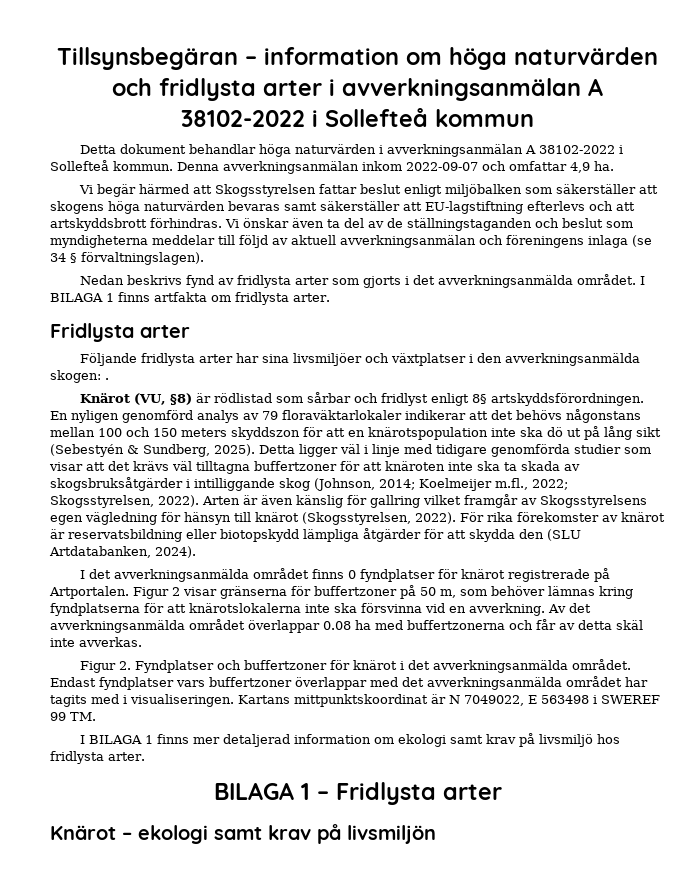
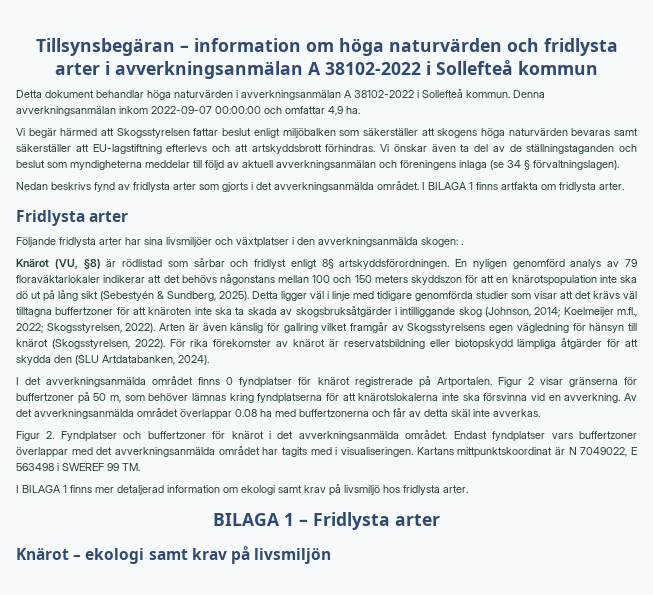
(478, 166) none -> [215,106,261,114] 00:00:00

